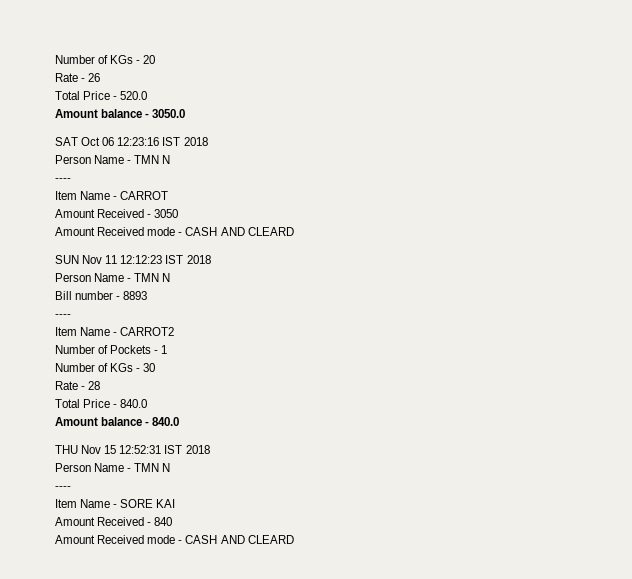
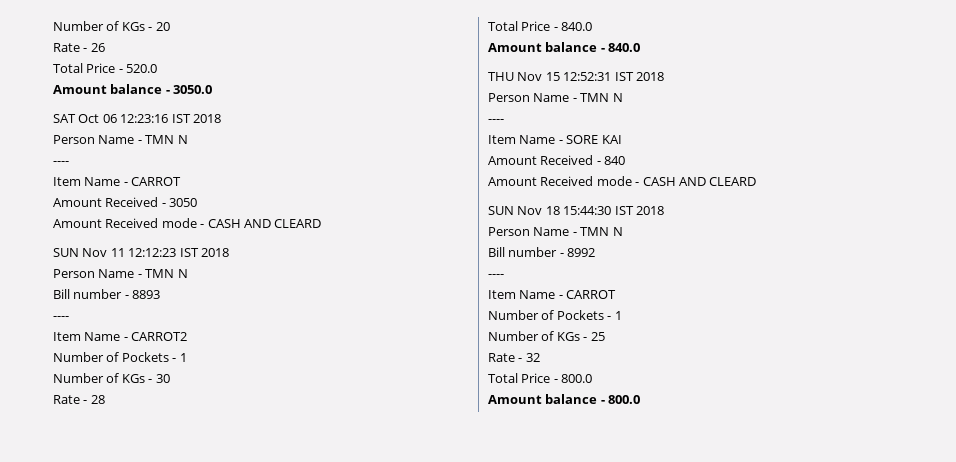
(294, 539) none -> [488,206,664,215] [488,227,623,236] [488,247,596,257] [488,274,504,278] [488,290,617,299] [488,310,622,320] [488,331,605,341] [488,353,540,362] [488,373,593,383] [488,394,641,404] // SUN Nov 18 15:44:30 IST 2018 // Person Name - TMN N // Bill number - 8992 // ---- // Item Name - CARROT // Number of Pockets - 1 // Number of KGs - 25 // Rate - 32 // Total Price - 800.0 // Amount balance - 800.0

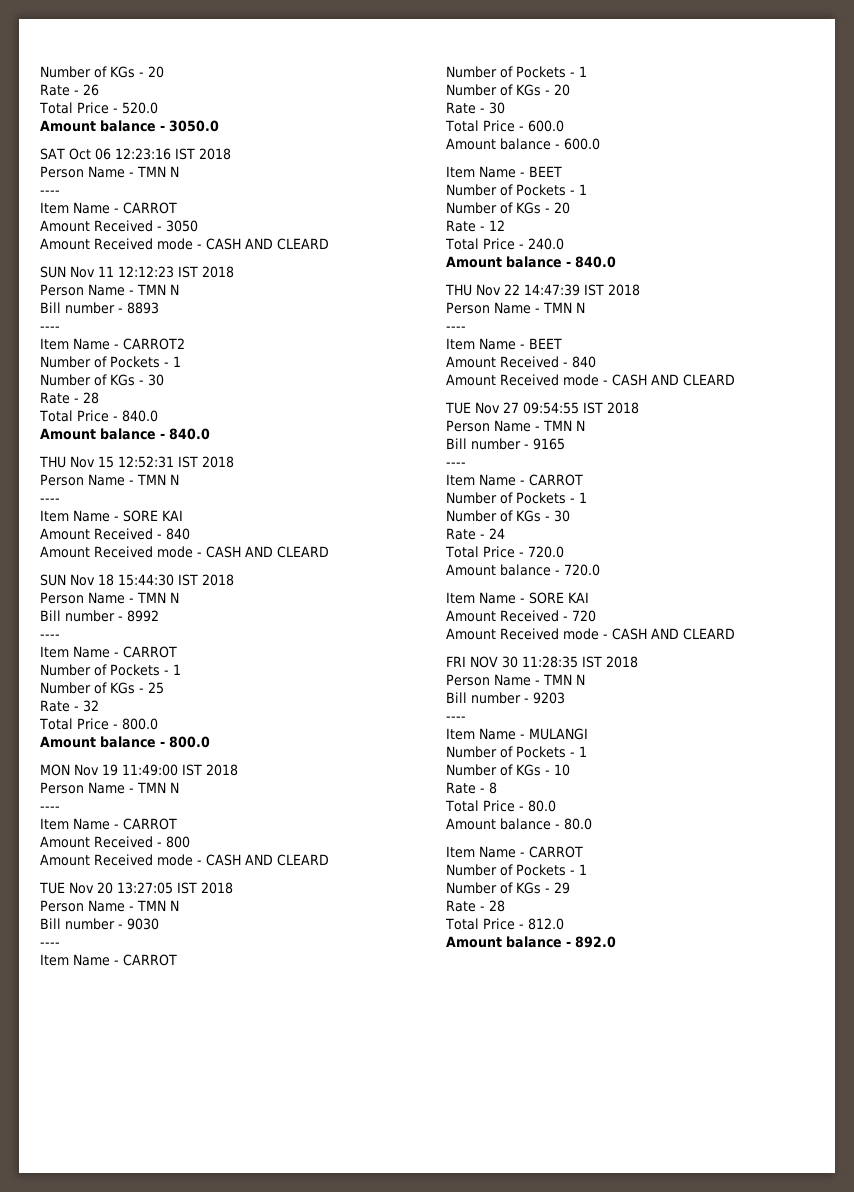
(641, 399) none -> [40,764,238,776] [40,782,179,794] [40,806,60,811] [40,818,177,830] [40,836,190,848] [40,854,329,866] [39,882,233,894] [40,900,179,912] [40,918,159,930] [40,942,60,947] [40,954,177,966] [446,66,587,78] [446,84,570,96] [446,102,505,114] [445,120,564,132] [446,138,600,150] [446,166,562,178] [446,184,587,196] [446,202,570,214] [446,220,505,232] [445,238,564,250] [446,256,616,268] [445,284,640,296] [446,302,585,314] [446,326,466,331] [446,338,562,350] [446,356,596,368] [446,374,735,386] [445,402,639,414] [446,420,585,432] [446,438,565,450] [446,462,466,467] [446,474,583,486] [446,492,587,504] [446,510,570,522] [446,528,505,540] [445,546,564,558] [446,564,600,576] [446,592,589,604] [446,610,596,622] [446,628,735,640] [446,656,638,668] [446,674,585,686] [446,692,565,704] [446,716,466,721] [446,728,588,740] [446,746,587,758] [446,764,570,776] [446,782,497,794] [445,800,556,812] [446,818,592,830] [446,846,583,858] [446,864,587,876] [446,882,570,894] [446,900,505,912] [445,918,564,930] [446,936,616,948] // MON Nov 19 11:49:00 IST 2018 // Person Name - TMN N // ---- // Item Name - CARROT // Amount Received - 800 // Amount Received mode - CASH AND CLEARD // TUE Nov 20 13:27:05 IST 2018 // Person Name - TMN N // Bill number - 9030 // ---- // Item Name - CARROT // Number of Pockets - 1 // Number of KGs - 20 // Rate - 30 // Total Price - 600.0 // Amount balance - 600.0 // Item Name - BEET // Number of Pockets - 1 // Number of KGs - 20 // Rate - 12 // Total Price - 240.0 // Amount balance - 840.0 // THU Nov 22 14:47:39 IST 2018 // Person Name - TMN N // ---- // Item Name - BEET // Amount Received - 840 // Amount Received mode - CASH AND CLEARD // TUE Nov 27 09:54:55 IST 2018 // Person Name - TMN N // Bill number - 9165 // ---- // Item Name - CARROT // Number of Pockets - 1 // Number of KGs - 30 // Rate - 24 // Total Price - 720.0 // Amount balance - 720.0 // Item Name - SORE KAI // Amount Received - 720 // Amount Received mode - CASH AND CLEARD // FRI NOV 30 11:28:35 IST 2018 // Person Name - TMN N // Bill number - 9203 // ---- // Item Name - MULANGI // Number of Pockets - 1 // Number of KGs - 10 // Rate - 8 // Total Price - 80.0 // Amount balance - 80.0 // Item Name - CARROT // Number of Pockets - 1 // Number of KGs - 29 // Rate - 28 // Total Price - 812.0 // Amount balance - 892.0

